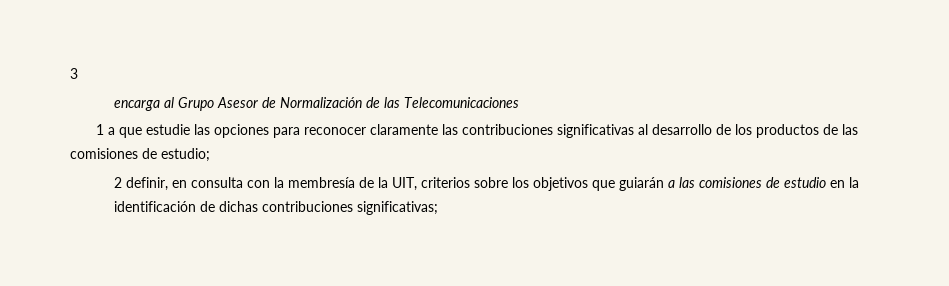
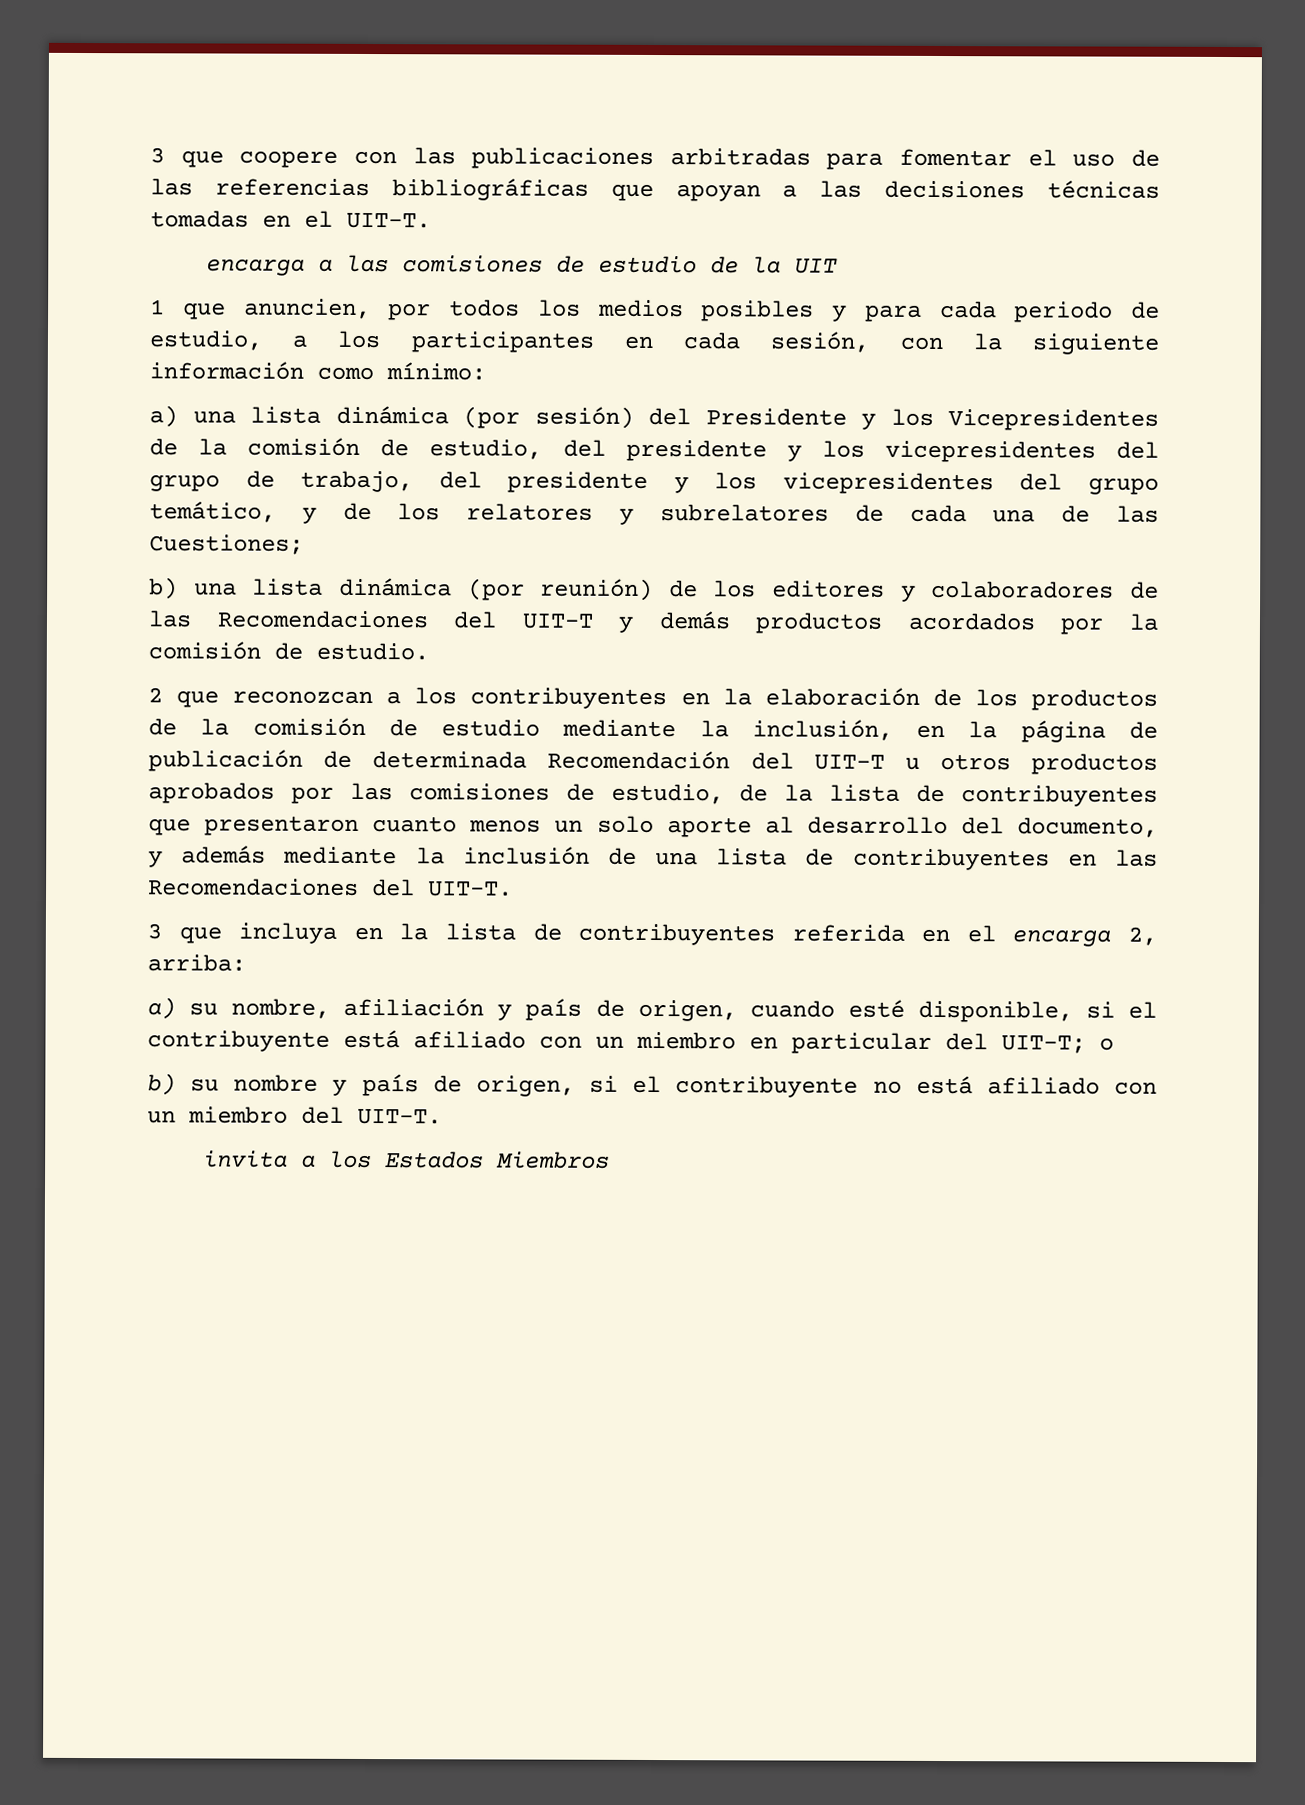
[70,68,78,79] [113,97,519,111] [95,124,858,138] [70,148,210,162] [113,177,664,191] 3 // encarga al Grupo Asesor de Normalización de las Telecomunicaciones // 1 a que estudie las opciones para reconocer claramente las contribuciones significativas al desarrollo de los productos de las comisiones de estudio; // 2 definir, en consulta con la membresía de la UIT, criterios sobre los objetivos que guiarán -> [150,147,1160,170] [150,178,1160,202] [150,210,431,229] [206,258,306,276] 3 que coopere con las publicaciones arbitradas para fomentar el uso de las referencias bibliográficas que apoyan a las decisiones técnicas tomadas en el UIT-T. // encarga
[829,177,859,188] [113,201,438,215] en la identificación de dichas contribuciones significativas; -> [710,256,839,274] [150,298,1160,323] [149,330,1159,355] [149,361,486,381] [149,405,1159,431] [149,437,1159,463] [149,470,1159,495] [149,501,1160,525] [149,534,304,555] [149,577,1159,602] [148,610,1159,635] [148,641,429,661] [148,687,1159,711] [148,717,1158,743] [148,749,1158,775] [148,782,1158,807] [148,815,1158,838] [148,845,1158,871] [148,878,513,897] [147,922,1157,947] [147,954,246,972] [147,997,1157,1023] [147,1029,1114,1054] [147,1073,1157,1098] [147,1106,442,1125] [203,1150,611,1169] de la UIT // 1 que anuncien, por todos los medios posibles y para cada periodo de estudio, a los participantes en cada sesión, con la siguiente información como mínimo: // a) una lista dinámica (por sesión) del Presidente y los Vicepresidentes de la comisión de estudio, del presidente y los vicepresidentes del grupo de trabajo, del presidente y los vicepresidentes del grupo temático, y de los relatores y subrelatores de cada una de las Cuestiones; // b) una lista dinámica (por reunión) de los editores y colaboradores de las Recomendaciones del UIT-T y demás productos acordados por la comisión de estudio. // 2 que reconozcan a los contribuyentes en la elaboración de los productos de la comisión de estudio mediante la inclusión, en la página de publicación de determinada Recomendación del UIT-T u otros productos aprobados por las comisiones de estudio, de la lista de contribuyentes que presentaron cuanto menos un solo aporte al desarrollo del documento, y además mediante la inclusión de una lista de contribuyentes en las Recomendaciones del UIT-T. // 3 que incluya en la lista de contribuyentes referida en el encarga 2, arriba: // a) su nombre, afiliación y país de origen, cuando esté disponible, si el contribuyente está afiliado con un miembro en particular del UIT-T; o // b) su nombre y país de origen, si el contribuyente no está afiliado con un miembro del UIT-T. // invita a los Estados Miembros

